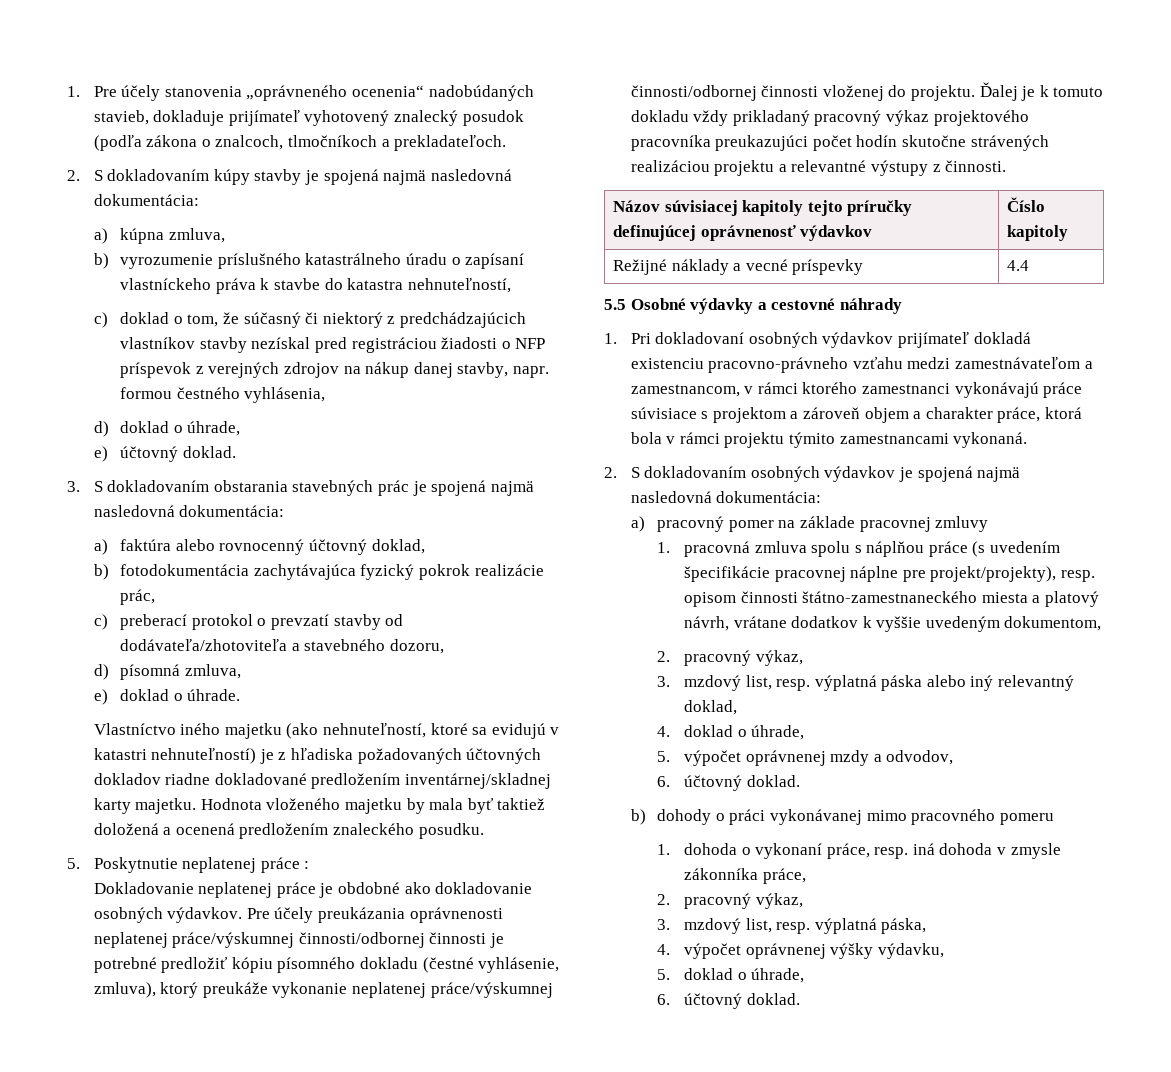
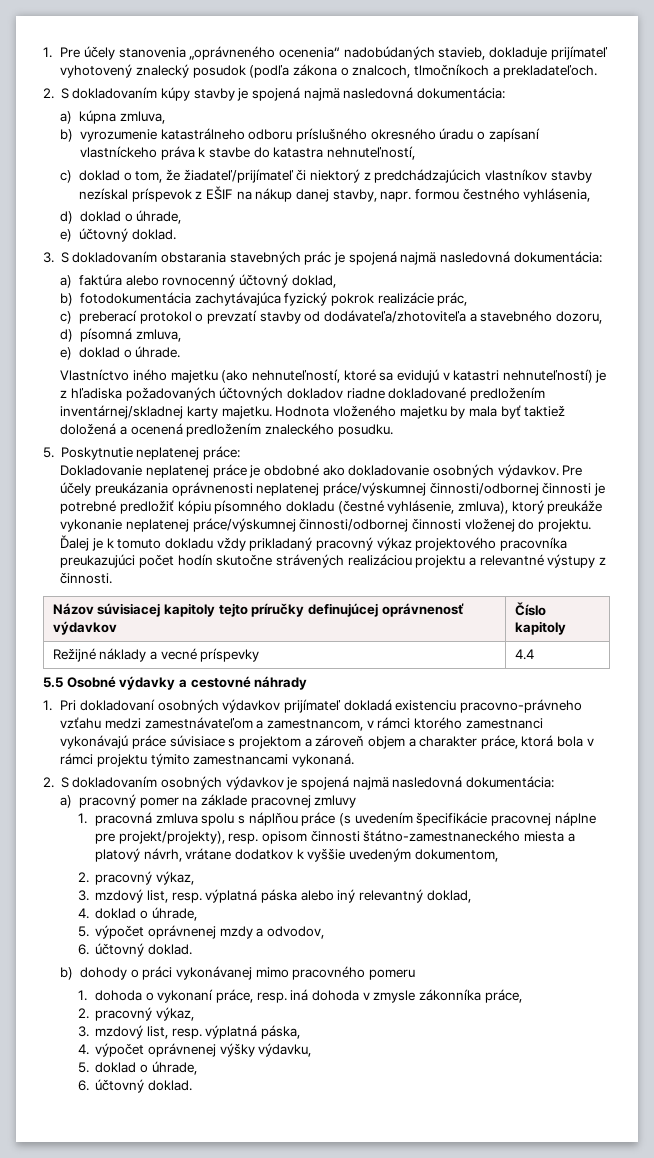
[217,253,402,269] príslušného katastrálneho -> [160,128,436,142] katastrálneho odboru príslušného okresného
[243,312,301,328] súčasný -> [183,169,294,183] žiadateľ/prijímateľ
[315,337,546,353] [120,362,340,378] pred registráciou žiadosti o NFP príspevok z verejných zdrojov -> [131,186,234,202] príspevok z EŠIF
[260,857,310,873] práce : -> [203,446,241,460] práce:

